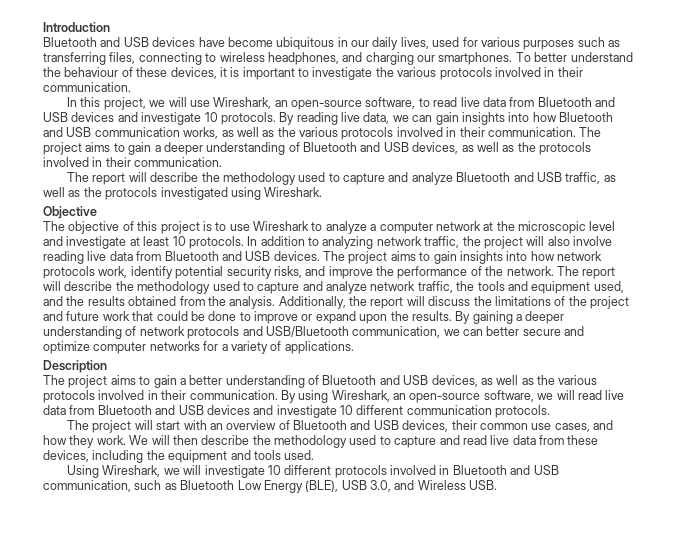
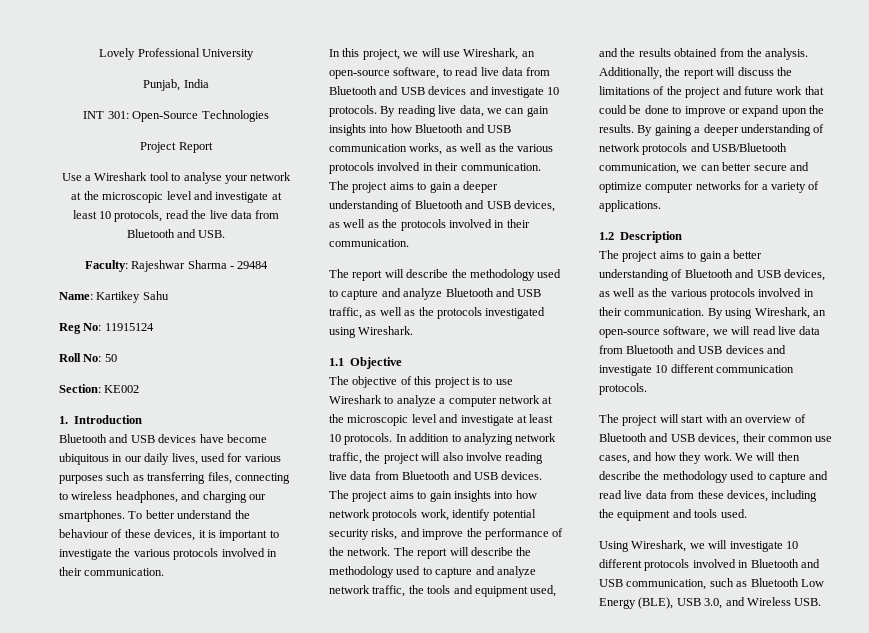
(43, 27) none -> [99,48,254,60] [143,79,209,91] [83,110,269,122] [140,142,213,153] [61,172,292,184] [71,191,282,203] [72,210,280,222] [126,229,226,238] [84,260,269,272] [59,291,169,303] [59,323,154,334] [59,353,117,362] [59,384,140,393] [59,416,68,424] Lovely Professional University // Punjab, India // INT 301: Open-Source Technologies // Project Report // Use a Wireshark tool to analyse your network at the microscopic level and investigate at least 10 protocols, read the live data from Bluetooth and USB. // Faculty: Rajeshwar Sharma - 29484 // Name: Kartikey Sahu // Reg No: 11915124 // Roll No: 50 // Section: KE002 // 1.
(323, 192) none -> [329,358,344,366] 1.1
(354, 347) none -> [599,232,614,240] 1.2

